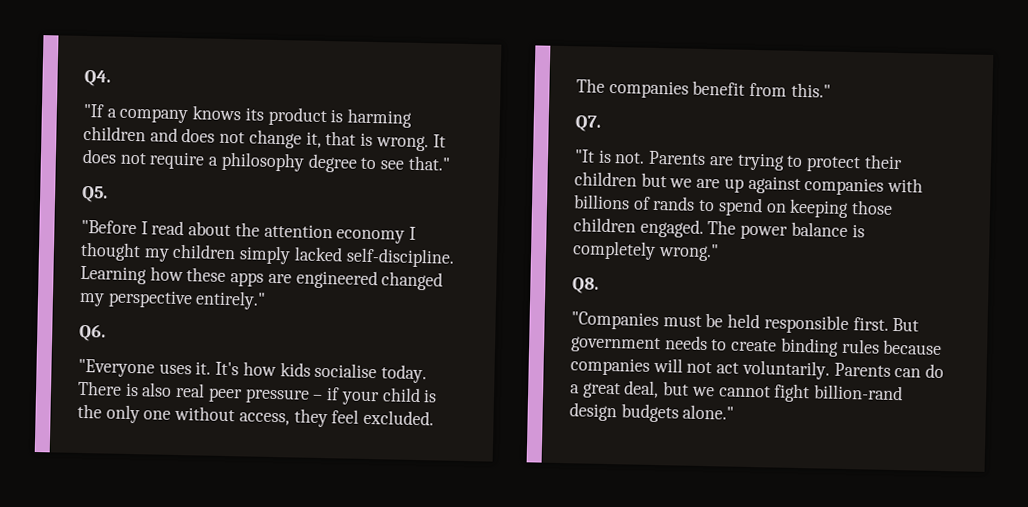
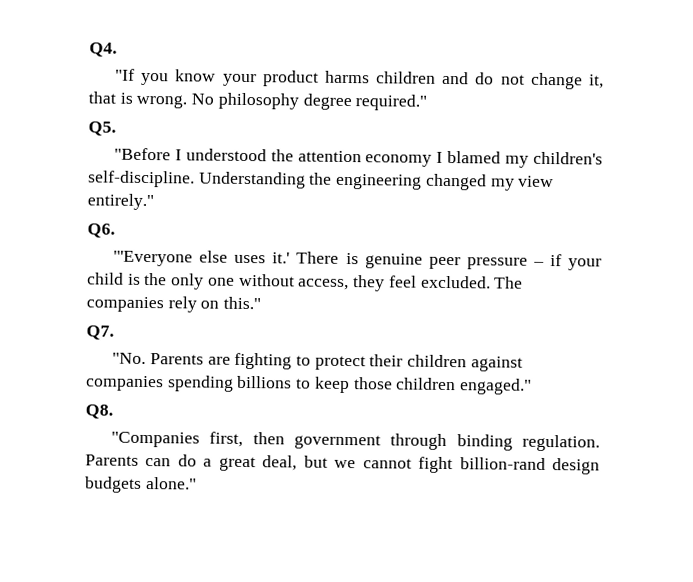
[106,105,413,128] a company knows its product is harming -> [141,69,370,87] you know your product harms
[181,128,216,143] does -> [475,72,495,85] do
[432,134,446,148] [82,148,451,173] It does not require a philosophy degree to see that." -> [191,92,428,111] No philosophy degree required."
[151,220,232,237] read about -> [185,148,267,162] understood
[80,241,455,268] [80,265,378,290] thought my children simply lacked self-discipline. Learning how these apps are engineered -> [447,150,603,168] [88,170,423,190] blamed my children's self-discipline. Understanding the engineering
[107,289,193,309] perspective -> [518,175,555,188] view
[78,358,428,384] [77,380,206,398] "Everyone uses it. It's how kids socialise today. There is also real -> [113,250,423,269] "'Everyone else uses it.' There is genuine
[692,80,788,97] benefit from -> [167,296,220,313] rely on
[574,149,646,164] "It is not. -> [112,352,147,365] "No.
[736,152,785,171] trying -> [234,352,293,370] fighting
[640,172,924,196] [573,194,894,219] [573,217,865,240] [572,240,719,262] [572,277,599,294] [571,311,920,335] [570,335,943,357] [570,357,830,380] but we are up against companies with billions of rands to spend on keeping those children engaged. The power balance is completely wrong." // Q8. // "Companies must be held responsible first. But government needs to create binding rules because companies will not act voluntarily. -> [470,356,523,372] [85,375,533,395] [85,404,113,419] [111,431,600,452] against companies spending billions to keep those children engaged." // Q8. // "Companies first, then government through binding regulation.

